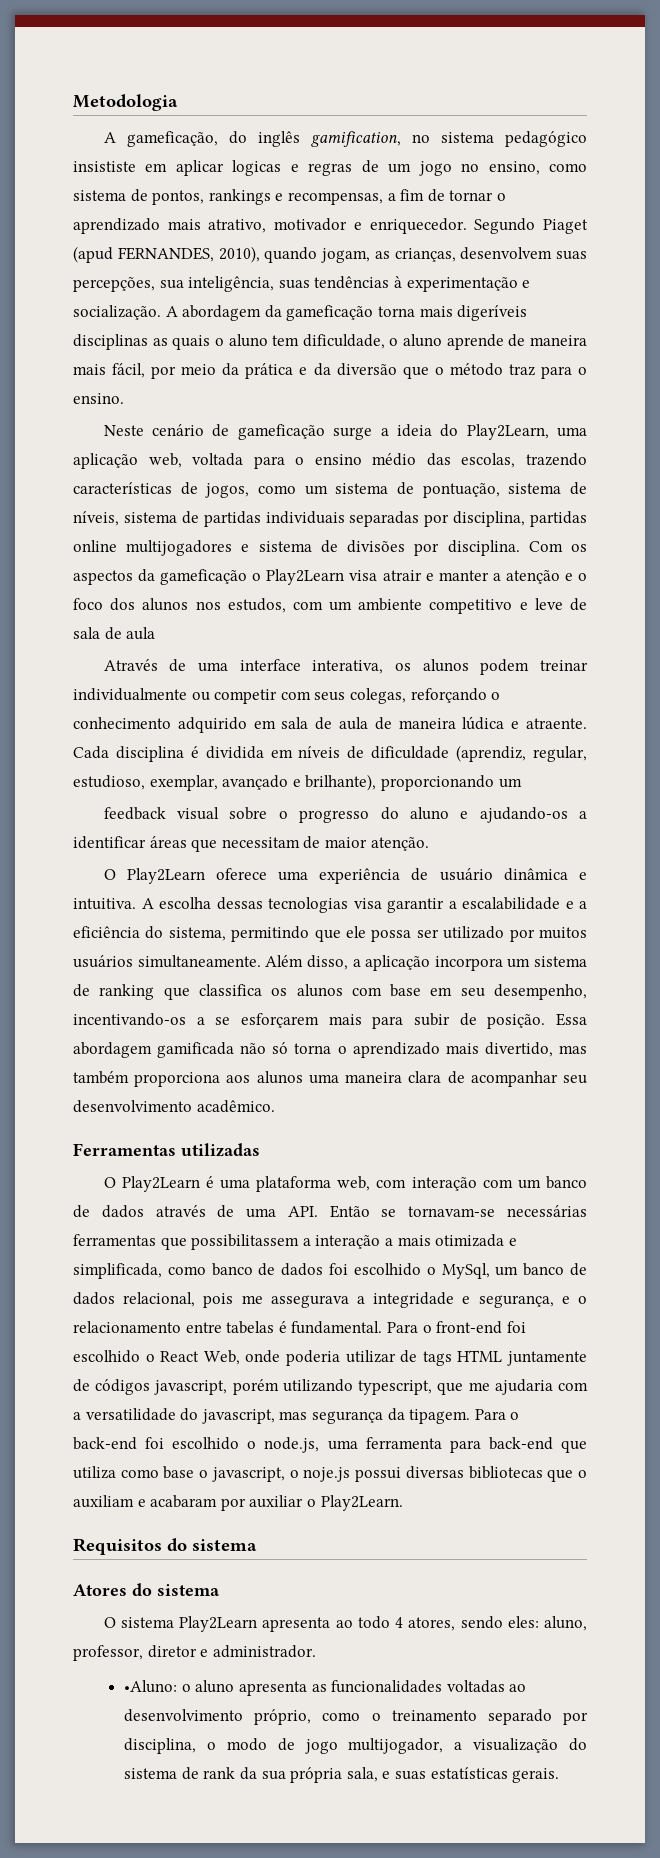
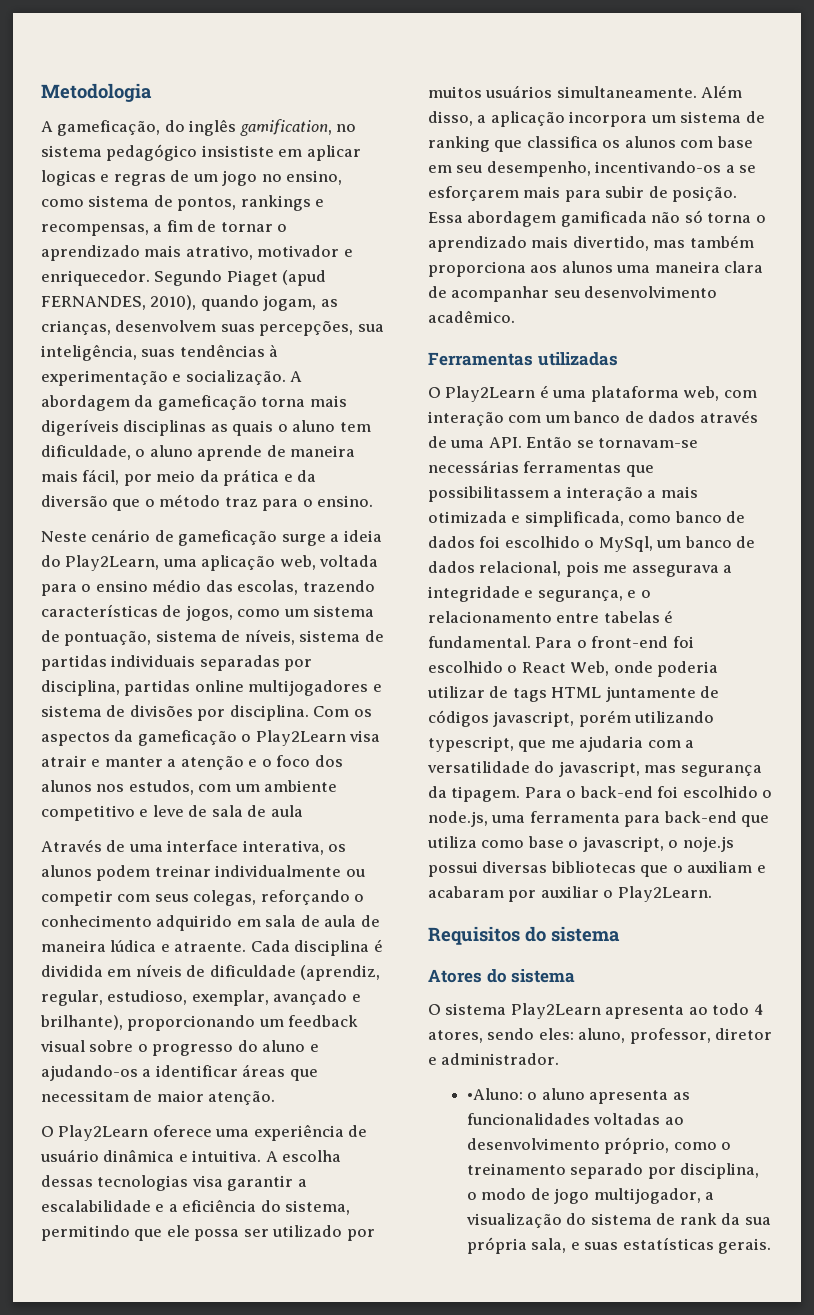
(522, 783) // -> (284, 1023) none

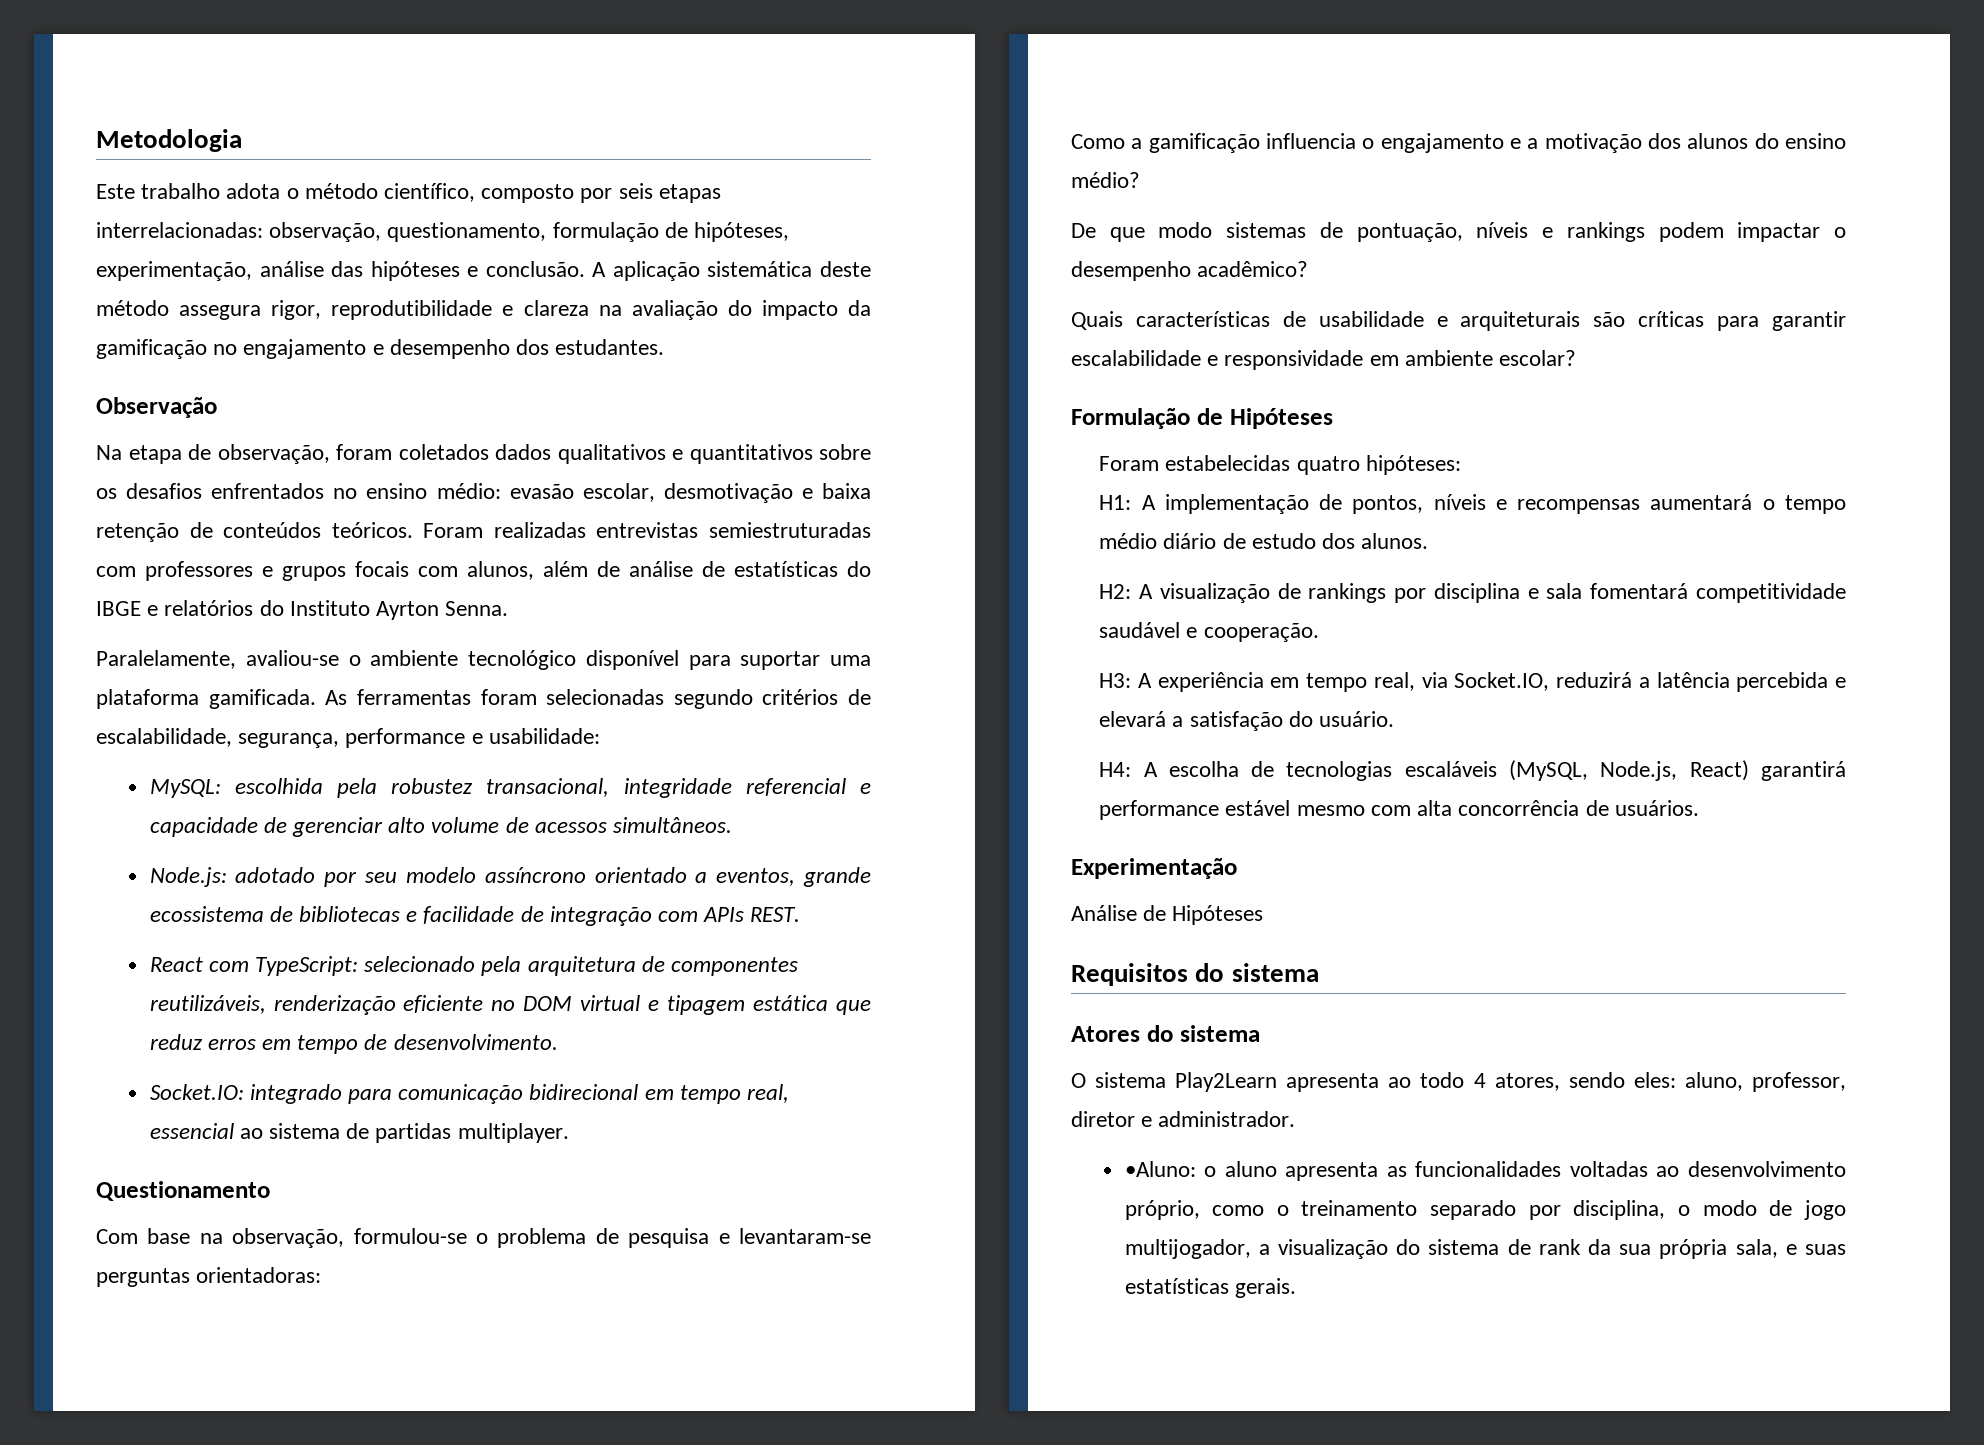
[41,119,357,136] [41,144,361,161] [41,170,343,186] [41,195,325,211] [41,220,288,236] [41,245,353,261] [41,270,327,286] [41,295,338,311] [41,320,384,336] [41,344,279,361] [41,370,303,386] [41,395,347,411] [41,419,371,436] [41,445,356,461] [41,469,317,486] [41,494,374,511] [41,529,382,546] [41,555,379,571] [41,579,375,596] [41,604,375,621] [41,629,384,646] [41,655,313,671] [41,680,382,696] [41,705,372,721] [41,730,381,746] [41,755,343,770] [41,780,338,795] [41,805,303,821] [41,839,347,855] [41,865,365,881] [41,890,365,906] [41,915,380,931] [41,939,383,956] [41,964,381,981] [41,990,361,1006] [40,1015,359,1031] [40,1040,319,1056] [41,1064,318,1081] [41,1090,276,1105] [41,1124,368,1141] [40,1149,342,1162] [41,1175,307,1191] [41,1199,351,1215] [41,1225,375,1241] [428,85,743,98] [428,111,765,127] [428,136,753,152] [428,161,757,177] [428,186,738,202] [428,210,766,227] [428,235,754,252] [428,261,764,277] [428,286,718,302] [428,310,515,323] [428,352,618,366] [428,385,757,402] [428,410,758,426] [428,436,699,448] [428,460,654,477] [428,486,698,502] [428,511,746,527] [428,536,756,552] [428,561,733,577] [428,586,651,602] [428,610,674,623] [428,636,694,648] [428,661,719,677] [427,686,720,702] [428,710,715,727] [428,736,695,752] [427,761,762,777] [428,786,773,802] [428,811,770,827] [427,836,734,852] [428,861,766,877] [428,886,712,902] A gameficação, do inglês gamification, no sistema pedagógico insististe em aplicar logicas e regras de um jogo no ensino, como sistema de pontos, rankings e recompensas, a fim de tornar o aprendizado mais atrativo, motivador e enriquecedor. Segundo Piaget (apud FERNANDES, 2010), quando jogam, as crianças, desenvolvem suas percepções, sua inteligência, suas tendências à experimentação e socialização. A abordagem da gameficação torna mais digeríveis disciplinas as quais o aluno tem dificuldade, o aluno aprende de maneira mais fácil, por meio da prática e da diversão que o método traz para o ensino. // Neste cenário de gameficação surge a ideia do Play2Learn, uma aplicação web, voltada para o ensino médio das escolas, trazendo características de jogos, como um sistema de pontuação, sistema de níveis, sistema de partidas individuais separadas por disciplina, partidas online multijogadores e sistema de divisões por disciplina. Com os aspectos da gameficação o Play2Learn visa atrair e manter a atenção e o foco dos alunos nos estudos, com um ambiente competitivo e leve de sala de aula // Através de uma interface interativa, os alunos podem treinar individualmente ou competir com seus colegas, reforçando o conhecimento adquirido em sala de aula de maneira lúdica e atraente. Cada disciplina é dividida em níveis de dificuldade (aprendiz, regular, estudioso, exemplar, avançado e brilhante), proporcionando um feedback visual sobre o progresso do aluno e ajudando-os a identificar áreas que necessitam de maior atenção. // O Play2Learn oferece uma experiência de usuário dinâmica e intuitiva. A escolha dessas tecnologias visa garantir a escalabilidade e a eficiência do sistema, permitindo que ele possa ser utilizado por muitos usuários simultaneamente. Além disso, a aplicação incorpora um sistema de ranking que classifica os alunos com base em seu desempenho, incentivando-os a se esforçarem mais para subir de posição. Essa abordagem gamificada não só torna o aprendizado mais divertido, mas também proporciona aos alunos uma maneira clara de acompanhar seu desenvolvimento acadêmico. // Ferramentas utilizadas // O Play2Learn é uma plataforma web, com interação com um banco de dados através de uma API. Então se tornavam-se necessárias ferramentas que possibilitassem a interação a mais otimizada e simplificada, como banco de dados foi escolhido o MySql, um banco de dados relacional, pois me assegurava a integridade e segurança, e o relacionamento entre tabelas é fundamental. Para o front-end foi escolhido o React Web, onde poderia utilizar de tags HTML juntamente de códigos javascript, porém utilizando typescript, que me ajudaria com a versatilidade do javascript, mas segurança da tipagem. Para o back-end foi escolhido o node.js, uma ferramenta para back-end que utiliza como base o javascript, o noje.js possui diversas bibliotecas que o auxiliam e acabaram por auxiliar o Play2Learn. -> [96,183,721,203] [96,222,790,242] [96,261,871,281] [96,300,872,320] [96,339,665,359] [96,397,217,418] [96,444,871,464] [96,483,872,503] [96,522,871,542] [96,561,871,581] [96,600,509,620] [96,650,871,670] [96,689,871,709] [96,728,600,748] [149,778,872,798] [149,817,733,837] [149,867,872,887] [149,906,801,926] [149,956,799,976] [149,995,871,1015] [149,1034,558,1054] [149,1084,790,1104] [149,1123,569,1143] [96,1181,270,1201] [96,1228,871,1248] [96,1267,322,1287] [1071,133,1846,153] [1071,172,1140,188] [1071,222,1846,242] [1071,261,1309,281] [1071,311,1846,331] [1071,350,1577,370] [1071,408,1333,429] [1099,455,1461,475] [1099,494,1846,514] [1099,533,1429,549] [1099,583,1846,603] [1099,622,1319,642] [1099,672,1846,692] [1099,711,1395,731] [1099,760,1846,781] [1099,800,1699,820] [1071,858,1237,879] [1071,905,1264,925] Este trabalho adota o método científico, composto por seis etapas interrelacionadas: observação, questionamento, formulação de hipóteses, experimentação, análise das hipóteses e conclusão. A aplicação sistemática deste método assegura rigor, reprodutibilidade e clareza na avaliação do impacto da gamificação no engajamento e desempenho dos estudantes. // Observação // Na etapa de observação, foram coletados dados qualitativos e quantitativos sobre os desafios enfrentados no ensino médio: evasão escolar, desmotivação e baixa retenção de conteúdos teóricos. Foram realizadas entrevistas semiestruturadas com professores e grupos focais com alunos, além de análise de estatísticas do IBGE e relatórios do Instituto Ayrton Senna. // Paralelamente, avaliou-se o ambiente tecnológico disponível para suportar uma plataforma gamificada. As ferramentas foram selecionadas segundo critérios de escalabilidade, segurança, performance e usabilidade: // MySQL: escolhida pela robustez transacional, integridade referencial e capacidade de gerenciar alto volume de acessos simultâneos. // Node.js: adotado por seu modelo assíncrono orientado a eventos, grande ecossistema de bibliotecas e facilidade de integração com APIs REST. // React com TypeScript: selecionado pela arquitetura de componentes reutilizáveis, renderização eficiente no DOM virtual e tipagem estática que reduz erros em tempo de desenvolvimento. // Socket.IO: integrado para comunicação bidirecional em tempo real, essencial ao sistema de partidas multiplayer. // Questionamento // Com base na observação, formulou-se o problema de pesquisa e levantaram-se perguntas orientadoras: // Como a gamificação influencia o engajamento e a motivação dos alunos do ensino médio? // De que modo sistemas de pontuação, níveis e rankings podem impactar o desempenho acadêmico? // Quais características de usabilidade e arquiteturais são críticas para garantir escalabilidade e responsividade em ambiente escolar? // Formulação de Hipóteses // Foram estabelecidas quatro hipóteses: // H1: A implementação de pontos, níveis e recompensas aumentará o tempo médio diário de estudo dos alunos. // H2: A visualização de rankings por disciplina e sala fomentará competitividade saudável e cooperação. // H3: A experiência em tempo real, via Socket.IO, reduzirá a latência percebida e elevará a satisfação do usuário. // H4: A escolha de tecnologias escaláveis (MySQL, Node.js, React) garantirá performance estável mesmo com alta concorrência de usuários. // Experimentação // Análise de Hipóteses

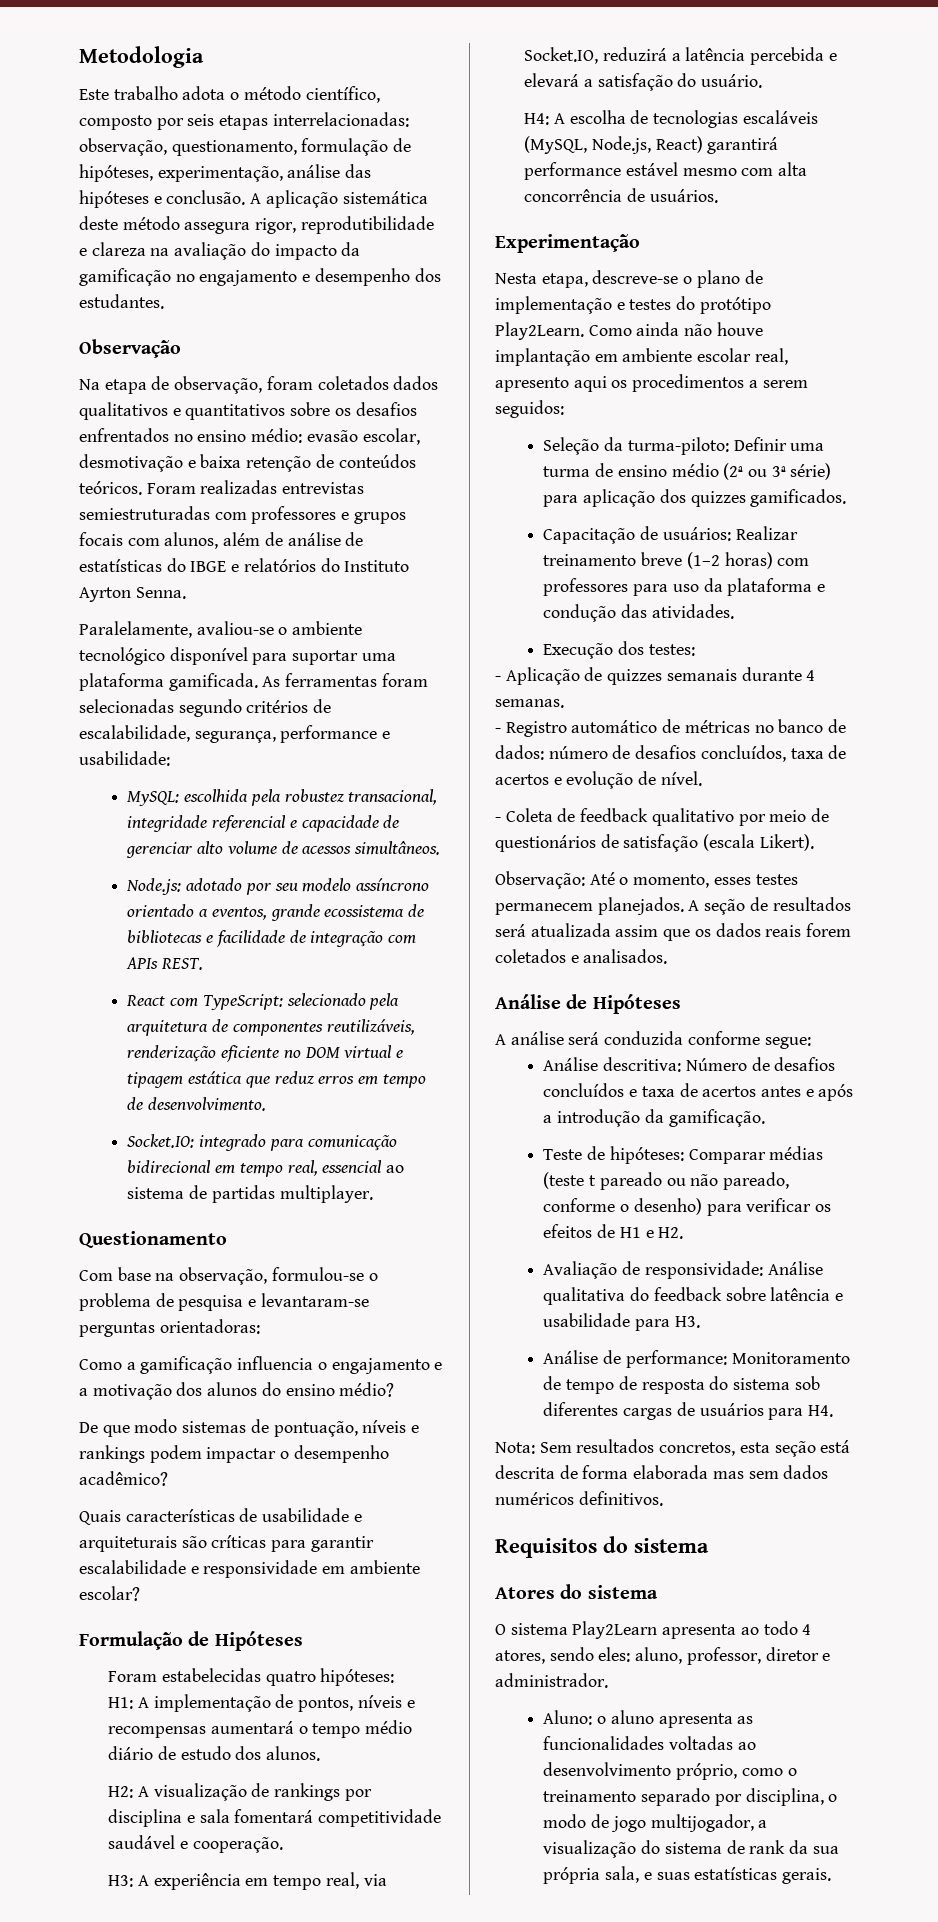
[1071,905,1264,925] Análise de Hipóteses -> [495,270,763,288] [495,296,771,314] [495,322,763,340] [495,348,788,366] [495,374,808,392] [495,400,564,418] [543,437,825,455] [543,463,832,480] [543,489,847,507] [543,526,798,544] [543,552,810,569] [543,578,826,596] [543,604,734,622] [543,641,695,659] [495,667,816,685] [495,699,564,708] [495,719,847,737] [495,745,847,762] [495,771,702,789] [495,808,830,826] [495,834,814,852] [495,871,798,889] [495,897,851,915] [495,923,852,941] [495,949,668,964] [495,994,681,1014] [495,1031,811,1049] [543,1057,836,1072] [543,1083,854,1101] [543,1109,765,1127] [543,1146,824,1164] [543,1172,790,1190] [543,1198,832,1216] [543,1224,684,1239] [543,1261,823,1279] [543,1287,844,1305] [543,1313,700,1331] [543,1350,850,1368] [543,1376,820,1394] [543,1402,834,1420] [495,1439,851,1457] [495,1465,829,1479] [495,1491,663,1506] Nesta etapa, descreve-se o plano de implementação e testes do protótipo Play2Learn. Como ainda não houve implantação em ambiente escolar real, apresento aqui os procedimentos a serem seguidos: // Seleção da turma-piloto: Definir uma turma de ensino médio (2ª ou 3ª série) para aplicação dos quizzes gamificados. // Capacitação de usuários: Realizar treinamento breve (1–2 horas) com professores para uso da plataforma e condução das atividades. // Execução dos testes: // - Aplicação de quizzes semanais durante 4 semanas. // - Registro automático de métricas no banco de dados: número de desafios concluídos, taxa de acertos e evolução de nível. // - Coleta de feedback qualitativo por meio de questionários de satisfação (escala Likert). // Observação: Até o momento, esses testes permanecem planejados. A seção de resultados será atualizada assim que os dados reais forem coletados e analisados. // Análise de Hipóteses // A análise será conduzida conforme segue: // Análise descritiva: Número de desafios concluídos e taxa de acertos antes e após a introdução da gamificação. // Teste de hipóteses: Comparar médias (teste t pareado ou não pareado, conforme o desenho) para verificar os efeitos de H1 e H2. // Avaliação de responsividade: Análise qualitativa do feedback sobre latência e usabilidade para H3. // Análise de performance: Monitoramento de tempo de resposta do sistema sob diferentes cargas de usuários para H4. // Nota: Sem resultados concretos, esta seção está descrita de forma elaborada mas sem dados numéricos definitivos.
[1124,1161,1196,1177] •Aluno: -> [543,1710,593,1725] Aluno:

